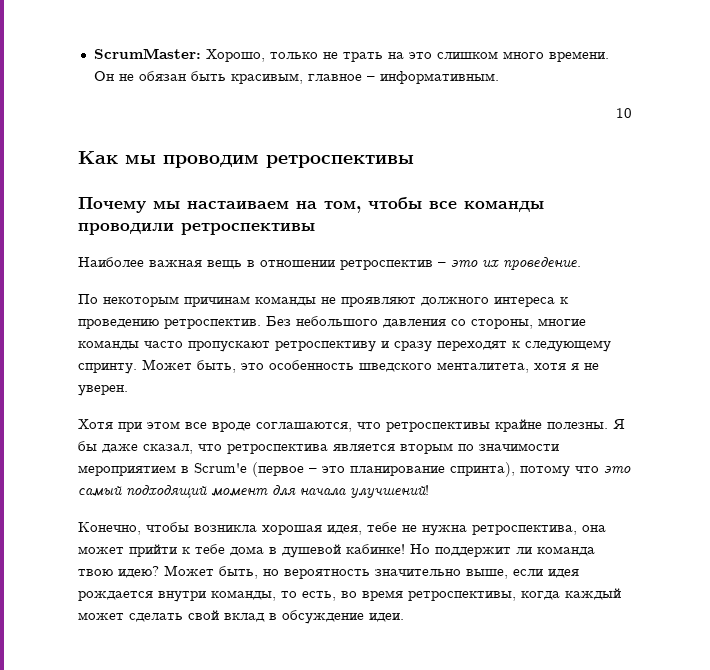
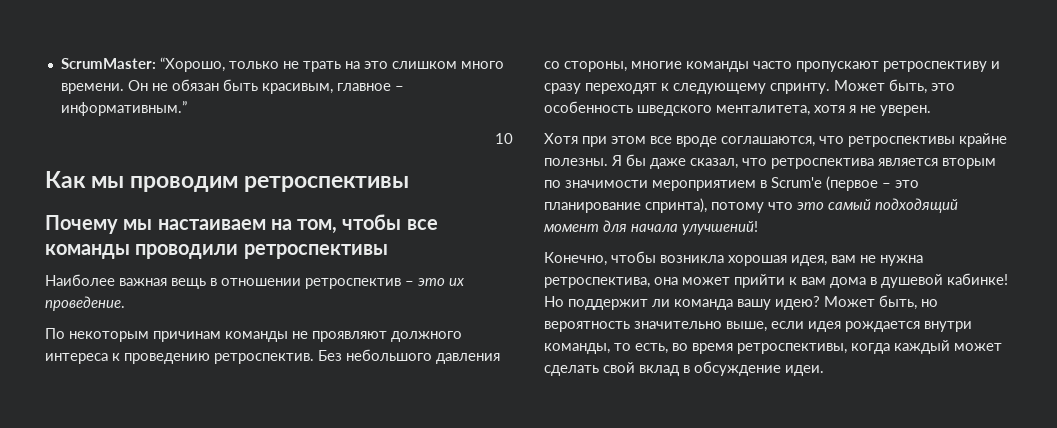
[205,49,265,62] Хорошо, -> [159,57,225,72] “Хорошо,
[379,71,499,84] информативным. -> [60,101,187,116] информативным.”
[367,522,397,532] тебе -> [831,255,856,263] вам
[195,544,225,554] тебе -> [801,277,826,285] вам
[78,569,113,576] твою -> [737,299,771,310] вашу

